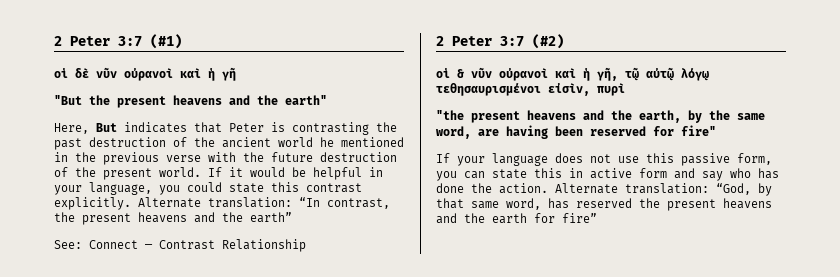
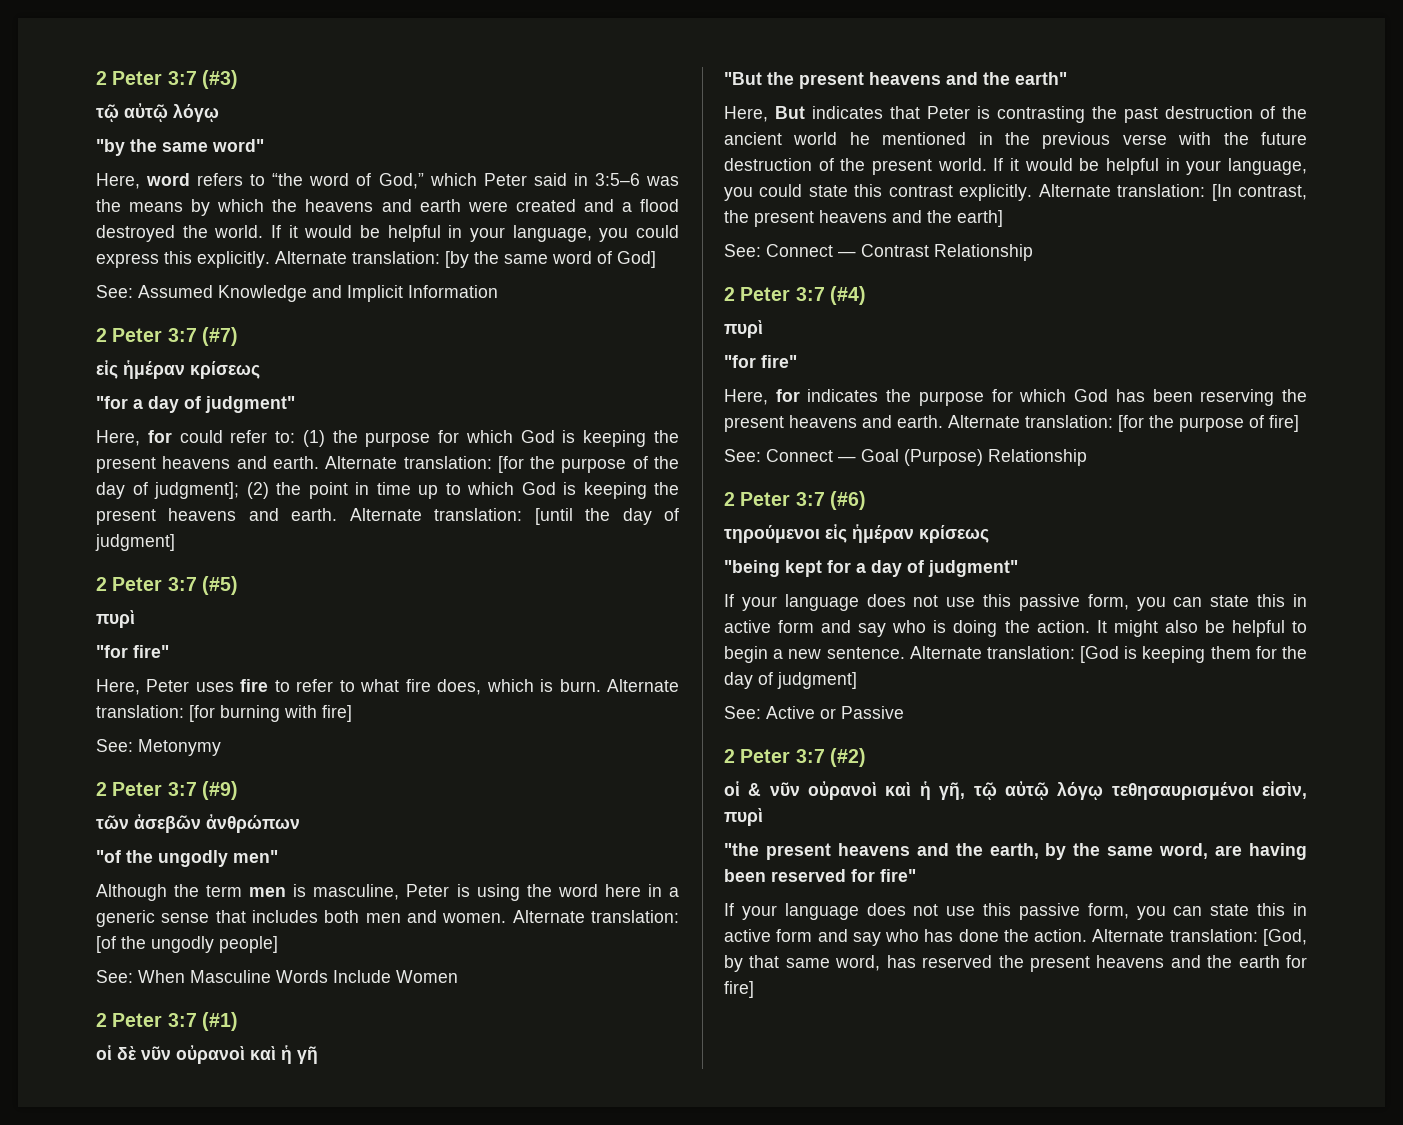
[54,36,142,47] 2 Peter 3:7 -> [96,70,238,89] [96,103,219,122] [96,139,264,156] [96,173,680,189] [96,199,679,216] [96,225,680,242] [96,251,656,268] [96,285,498,302] [96,327,238,346] [96,360,260,379] [96,396,295,413] [96,430,679,447] [96,456,679,473] [96,482,679,499] [96,508,680,525] [95,534,175,551] [96,576,238,595] [96,610,135,628] [96,645,169,658] [96,679,679,695] [96,705,352,722] [96,739,221,756] [96,781,238,800] [96,814,300,833] [96,850,278,867] [96,884,680,901] [96,910,679,927] [96,936,278,953] [96,970,458,983] [96,1013,197,1027] 2 Peter 3:7 (#3) // τῷ αὐτῷ λόγῳ // "by the same word" // Here, word refers to “the word of God,” which Peter said in 3:5–6 was the means by which the heavens and earth were created and a flood destroyed the world. If it would be helpful in your language, you could express this explicitly. Alternate translation: [by the same word of God] // See: Assumed Knowledge and Implicit Information // 2 Peter 3:7 (#7) // εἰς ἡμέραν κρίσεως // "for a day of judgment" // Here, for could refer to: (1) the purpose for which God is keeping the present heavens and earth. Alternate translation: [for the purpose of the day of judgment]; (2) the point in time up to which God is keeping the present heavens and earth. Alternate translation: [until the day of judgment] // 2 Peter 3:7 (#5) // πυρὶ // "for fire" // Here, Peter uses fire to refer to what fire does, which is burn. Alternate translation: [for burning with fire] // See: Metonymy // 2 Peter 3:7 (#9) // τῶν ἀσεβῶν ἀνθρώπων // "of the ungodly men" // Although the term men is masculine, Peter is using the word here in a generic sense that includes both men and women. Alternate translation: [of the ungodly people] // See: When Masculine Words Include Women // 2 Peter 3:7
[299,197,320,207] “In -> [1211,184,1232,201] [In
[250,212,292,223] earth” -> [957,210,1003,227] earth]
(306, 245) none -> [724,286,866,305] [724,320,763,338] [724,355,797,368] [724,389,1307,406] [724,415,1299,432] [724,449,1087,466] [724,491,866,510] [724,524,989,543] [724,560,1018,577] [724,594,1307,611] [724,620,1307,637] [724,646,1307,663] [724,672,857,689] [724,706,904,719] // 2 Peter 3:7 (#4) // πυρὶ // "for fire" // Here, for indicates the purpose for which God has been reserving the present heavens and earth. Alternate translation: [for the purpose of fire] // See: Connect — Goal (Purpose) Relationship // 2 Peter 3:7 (#6) // τηρούμενοι εἰς ἡμέραν κρίσεως // "being kept for a day of judgment" // If your language does not use this passive form, you can state this in active form and say who is doing the action. It might also be helpful to begin a new sentence. Alternate translation: [God is keeping them for the day of judgment] // See: Active or Passive
[716,183,751,195] “God, -> [1263,929,1307,946] [God,
[562,213,597,223] fire” -> [724,981,754,998] fire]

